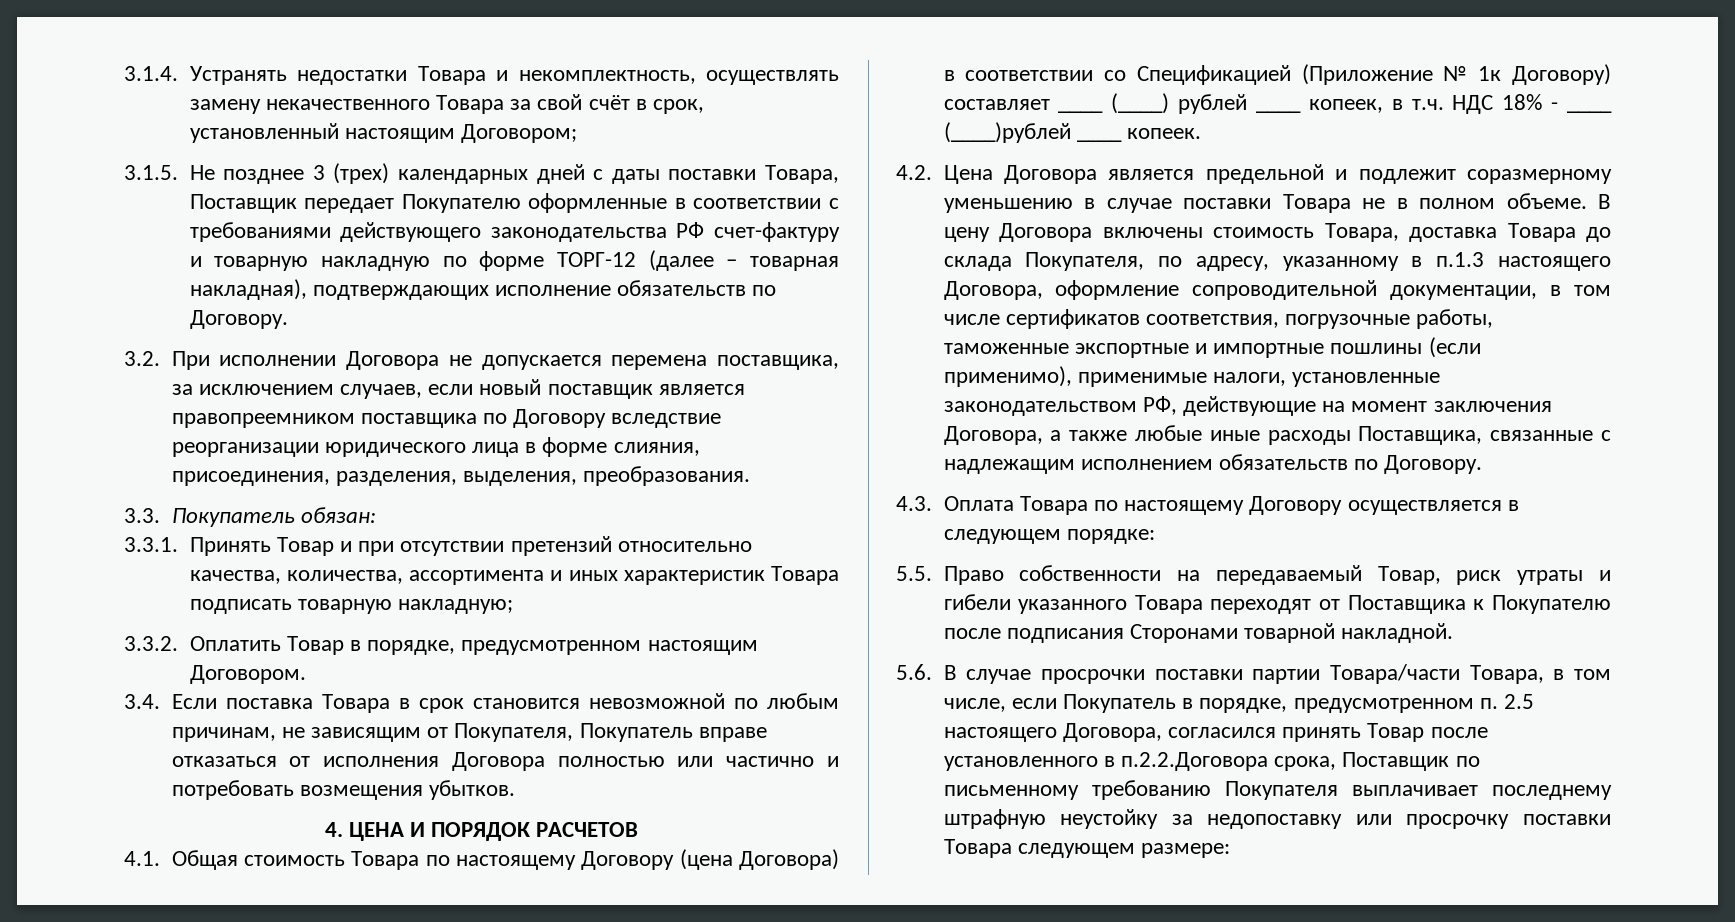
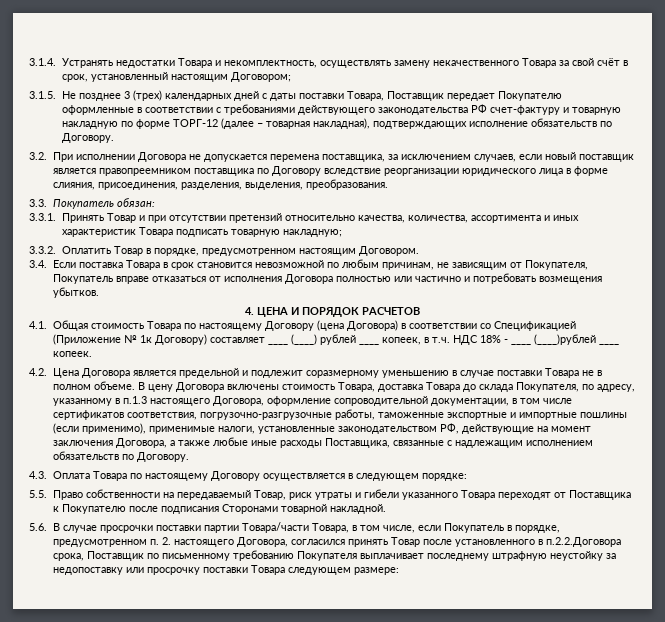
[1285,314,1411,329] погрузочные -> [199,412,332,420] погрузочно-разгрузочные
[1503,694,1534,709] 2.5 -> [161,537,171,545] 2.

